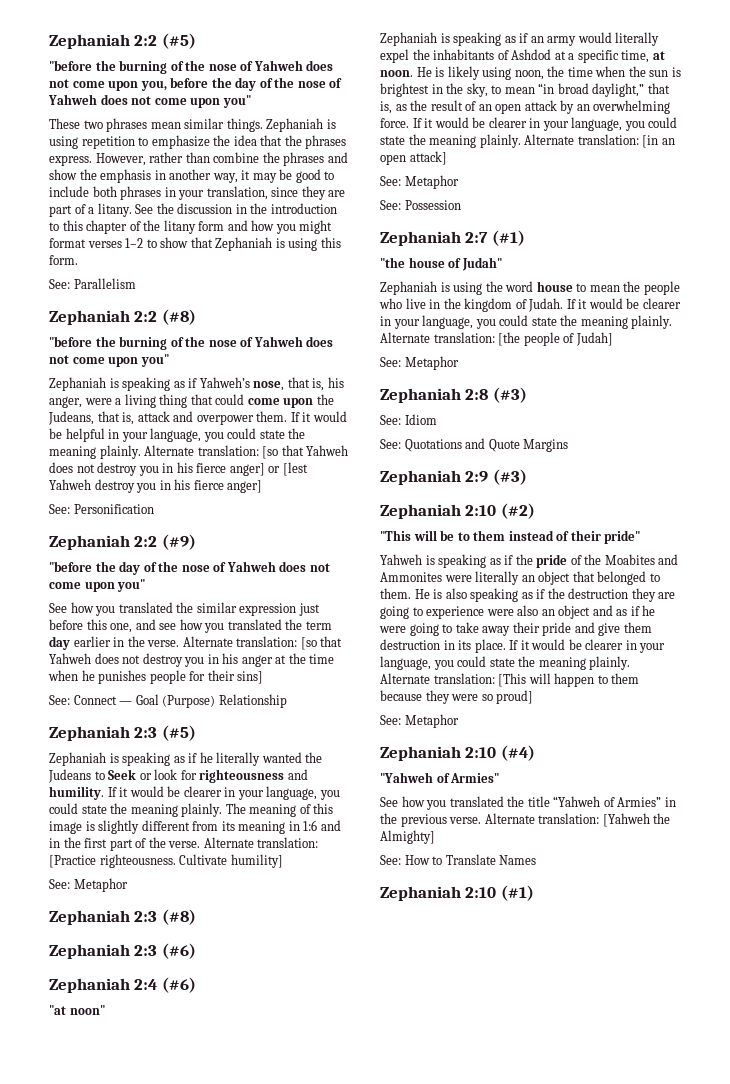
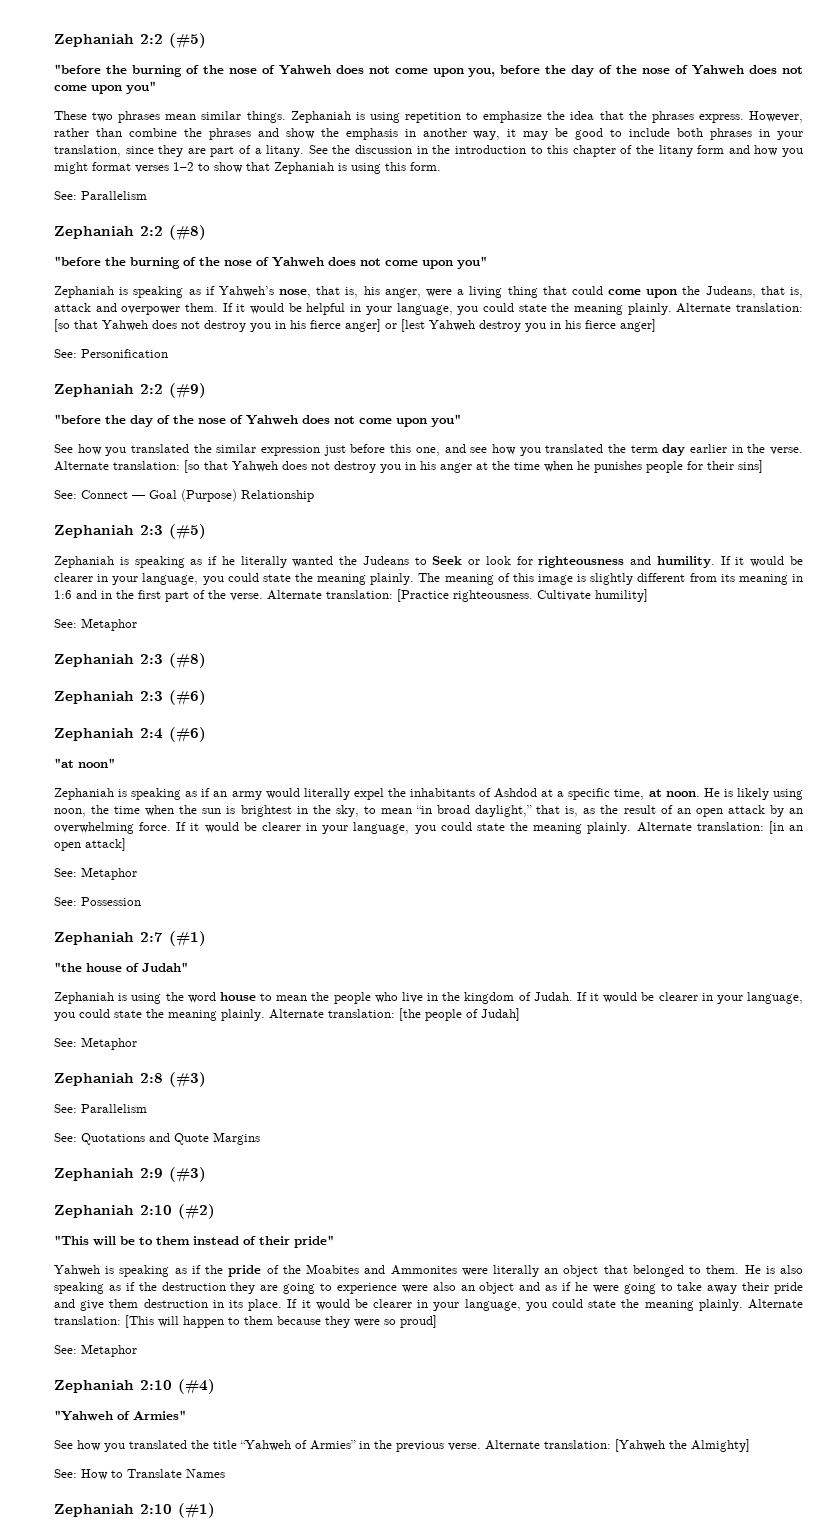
[404,414,437,425] Idiom -> [81,1104,147,1113] Parallelism

